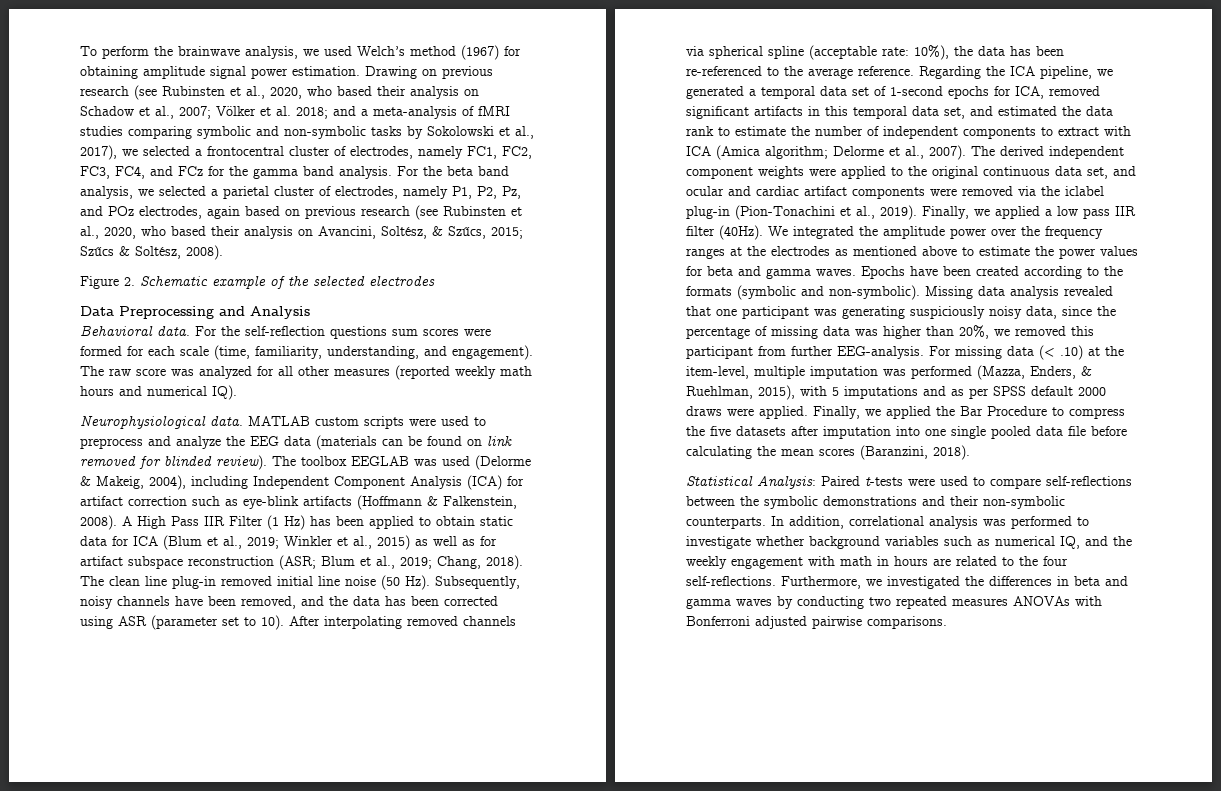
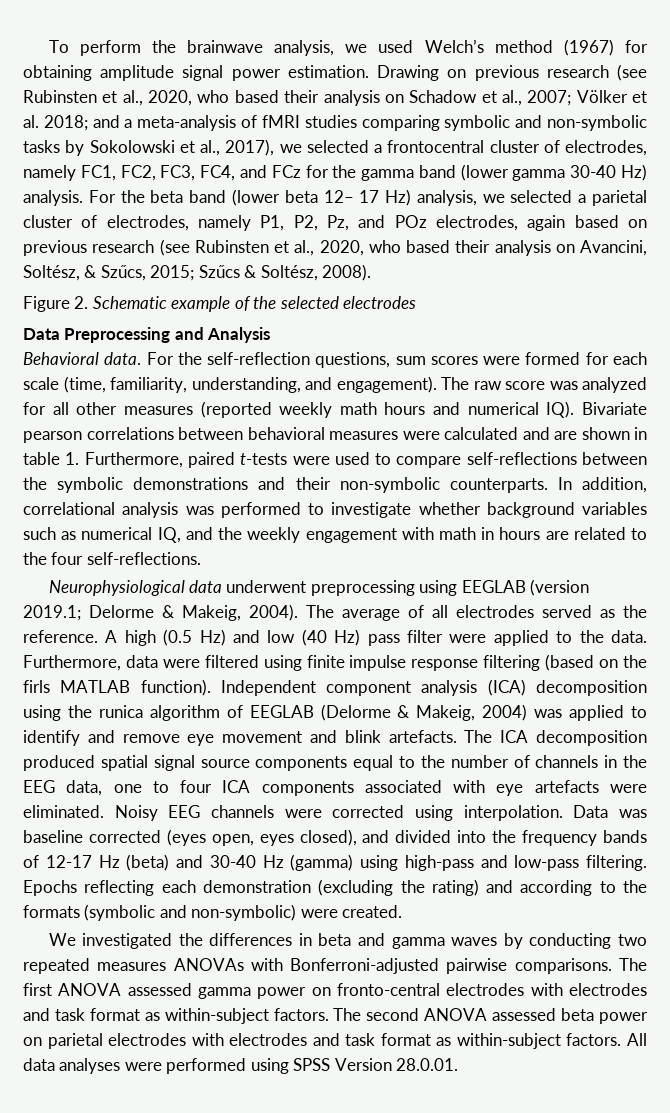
(334, 171) none -> [460,164,647,181] (lower gamma 30-40 Hz)
(509, 171) none -> [231,189,412,206] (lower beta 12– 17 Hz)
[330,326,387,339] questions -> [315,352,391,368] questions,
[80,415,486,429] [80,435,512,450] [80,455,531,470] [80,475,524,490] [80,495,517,510] [80,515,513,530] [80,535,497,550] [80,555,523,570] [80,575,520,590] [80,596,498,609] [80,615,516,630] [686,45,1064,60] [686,66,1113,79] [686,86,1100,99] [686,106,1113,119] [686,126,1131,139] [686,145,1124,160] [686,166,1136,179] [686,186,1104,199] [686,205,1136,220] [686,225,1103,240] [686,246,1138,259] [686,266,1123,279] [686,285,1113,300] [686,306,1116,319] [686,325,1094,339] [686,345,1124,360] [686,365,1092,380] [686,385,1106,400] [686,406,1125,419] [686,426,1127,439] [686,445,970,460] [686,476,860,489] // Neurophysiological data. MATLAB custom scripts were used to preprocess and analyze the EEG data (materials can be found on link removed for blinded review). The toolbox EEGLAB was used (Delorme & Makeig, 2004), including Independent Component Analysis (ICA) for artifact correction such as eye-blink artifacts (Hoffmann & Falkenstein, 2008). A High Pass IIR Filter (1 Hz) has been applied to obtain static data for ICA (Blum et al., 2019; Winkler et al., 2015) as well as for artifact subspace reconstruction (ASR; Blum et al., 2019; Chang, 2018). The clean line plug-in removed initial line noise (50 Hz). Subsequently, noisy channels have been removed, and the data has been corrected using ASR (parameter set to 10). After interpolating removed channels via spherical spline (acceptable rate: 10%), the data has been re-referenced to the average reference. Regarding the ICA pipeline, we generated a temporal data set of 1-second epochs for ICA, removed significant artifacts in this temporal data set, and estimated the data rank to estimate the number of independent components to extract with ICA (Amica algorithm; Delorme et al., 2007). The derived independent component weights were applied to the original continuous data set, and ocular and cardiac artifact components were removed via the iclabel plug-in (Pion-Tonachini et al., 2019). Finally, we applied a low pass IIR filter (40Hz). We integrated the amplitude power over the frequency ranges at the electrodes as mentioned above to estimate the power values for beta and gamma waves. Epochs have been created according to the formats (symbolic and non-symbolic). Missing data analysis revealed that one participant was generating suspiciously noisy data, since the percentage of missing data was higher than 20%, we removed this participant from further EEG-analysis. For missing data (< .10) at the item-level, multiple imputation was performed (Mazza, Enders, & Ruehlman, 2015), with 5 imputations and as per SPSS default 2000 draws were applied. Finally, we applied the Bar Procedure to compress the five datasets after imputation into one single pooled data file before calculating the mean scores (Baranzini, 2018). // Statistical Analysis: Paired -> [582,402,647,415] [23,427,647,443] [23,452,235,468] Bivariate pearson correlations between behavioral measures were calculated and are shown in table 1. Furthermore, paired
[781,576,882,589] Furthermore, we -> [48,579,590,596] [23,604,647,621] [23,629,647,646] [23,654,647,671] [23,679,647,696] [23,704,647,721] [23,730,648,746] [23,755,647,771] [23,780,647,796] [23,805,647,821] [23,829,648,846] [23,854,647,871] [23,879,647,896] [23,904,403,921] [48,933,76,946] // Neurophysiological data underwent preprocessing using EEGLAB (version 2019.1; Delorme & Makeig, 2004). The average of all electrodes served as the reference. A high (0.5 Hz) and low (40 Hz) pass filter were applied to the data. Furthermore, data were filtered using finite impulse response filtering (based on the firls MATLAB function). Independent component analysis (ICA) decomposition using the runica algorithm of EEGLAB (Delorme & Makeig, 2004) was applied to identify and remove eye movement and blink artefacts. The ICA decomposition produced spatial signal source components equal to the number of channels in the EEG data, one to four ICA components associated with eye artefacts were eliminated. Noisy EEG channels were corrected using interpolation. Data was baseline corrected (eyes open, eyes closed), and divided into the frequency bands of 12-17 Hz (beta) and 30-40 Hz (gamma) using high-pass and low-pass filtering. Epochs reflecting each demonstration (excluding the rating) and according to the formats (symbolic and non-symbolic) were created. // We
[686,616,947,629] Bonferroni adjusted pairwise comparisons. -> [290,958,648,974] [23,983,647,999] [23,1008,648,1024] [23,1033,647,1049] [23,1058,459,1074] Bonferroni-adjusted pairwise comparisons. The first ANOVA assessed gamma power on fronto-central electrodes with electrodes and task format as within-subject factors. The second ANOVA assessed beta power on parietal electrodes with electrodes and task format as within-subject factors. All data analyses were performed using SPSS Version 28.0.01.

